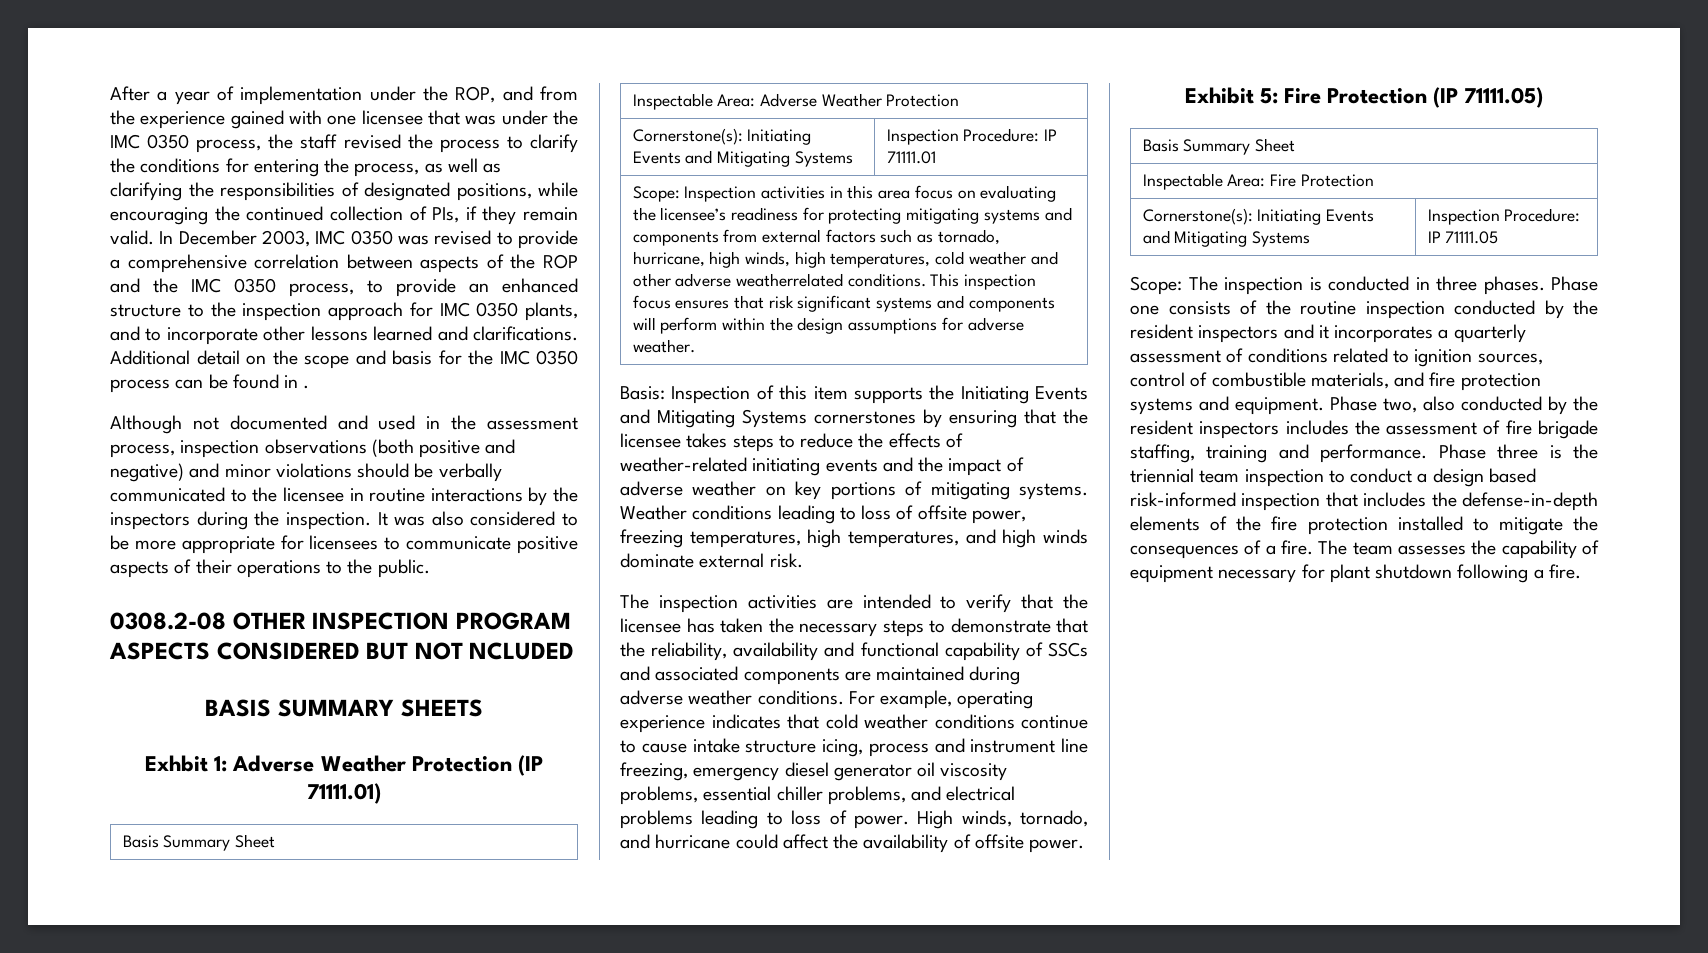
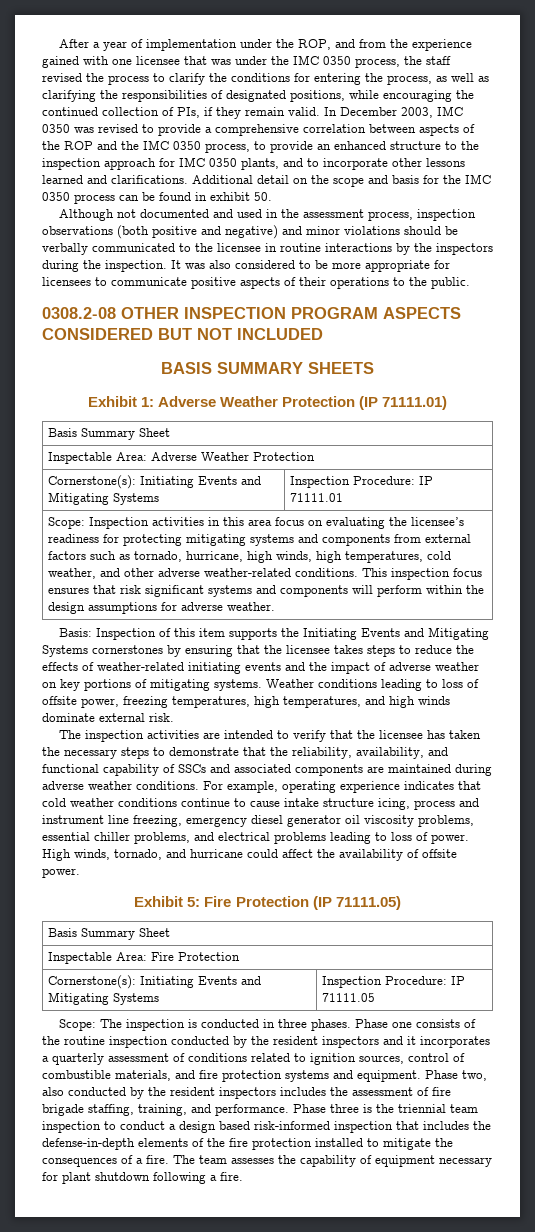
[303,385,310,389] . -> [210,192,272,201] exhibit 50.
[469,642,575,660] NCLUDED -> [237,328,323,340] INCLUDED
[145,755,209,772] Exhbit -> [87,396,137,407] Exhibit
[968,251,1026,265] weather -> [48,568,97,579] weather,
[735,273,843,287] weatherrelated -> [204,568,292,577] weather-related
[733,642,819,661] availability -> [356,747,424,759] availability,
[1206,445,1268,463] training -> [138,1104,187,1116] training,

